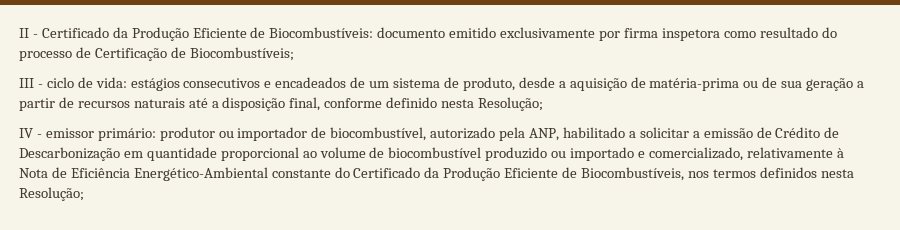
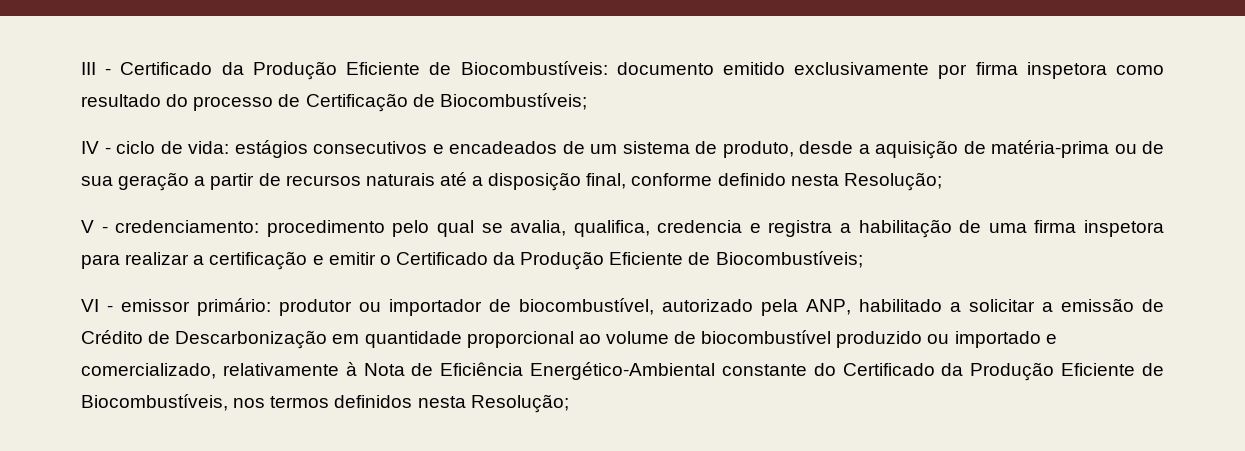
[19,28,29,38] II -> [81,62,96,75] III
[19,78,34,88] III -> [81,141,99,154] IV
[19,128,33,138] IV -> [81,219,1164,238] [81,251,863,270] [81,299,99,312] V - credenciamento: procedimento pelo qual se avalia, qualifica, credencia e registra a habilitação de uma firma inspetora para realizar a certificação e emitir o Certificado da Produção Eficiente de Biocombustíveis; // VI

